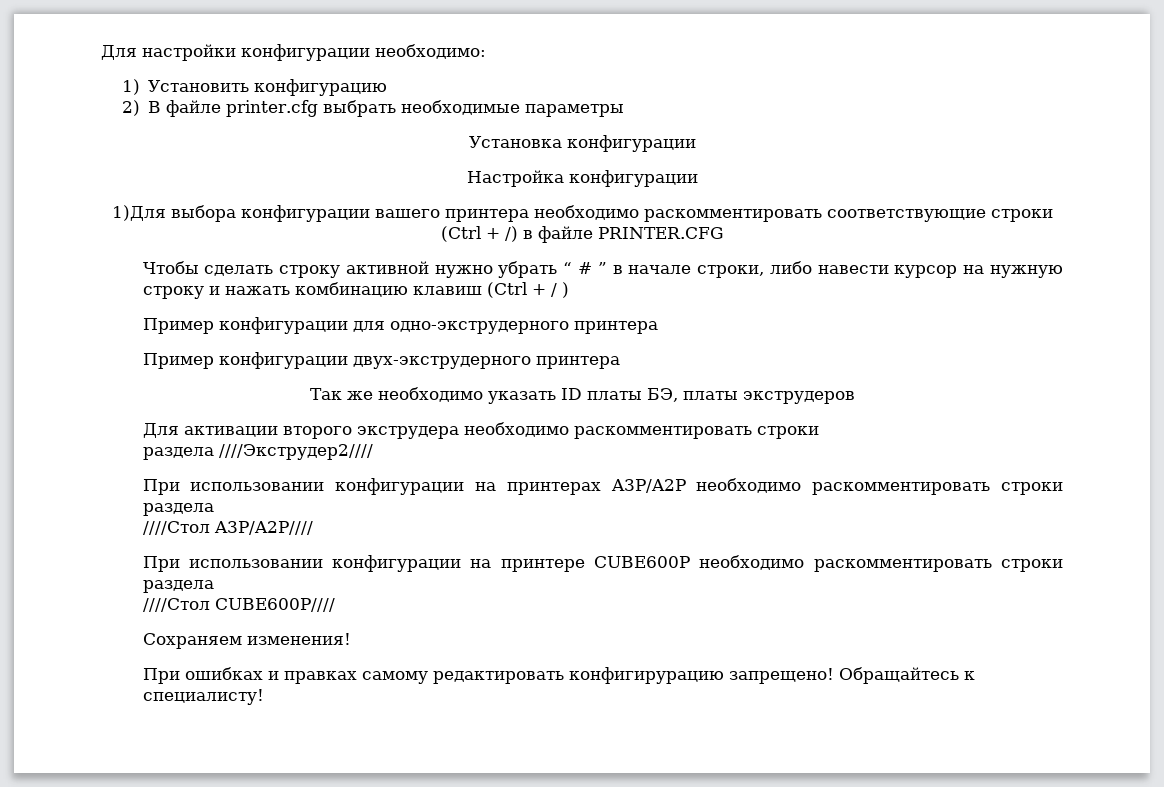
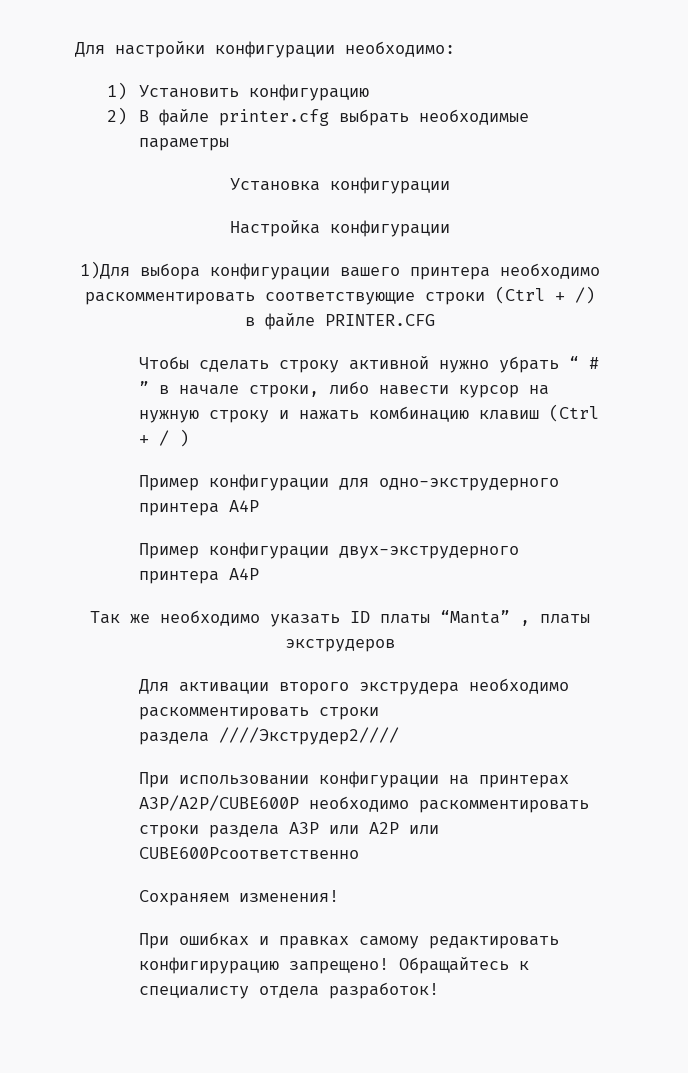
(658, 327) none -> [228,500,259,512] A4P
(620, 362) none -> [228,568,259,580] A4P
[646,388,678,402] БЭ, -> [439,610,530,626] “Manta” ,
[610,478,1063,495] [142,503,214,516] [142,521,313,535] [142,555,1063,572] [142,580,214,593] [142,598,335,612] A3P/A2P необходимо раскомментировать строки раздела // ////Стол A3P/A2P//// // При использовании конфигурации на принтере CUBE600P необходимо раскомментировать строки раздела // ////Стол CUBE600P//// -> [138,795,589,813] [138,822,439,838] [138,847,359,859] A3P/A2P/CUBE600P необходимо раскомментировать строки раздела A3P или A2P или CUBE600Pсоответственно
[142,689,264,705] специалисту! -> [138,982,439,999] специалисту отдела разработок!

